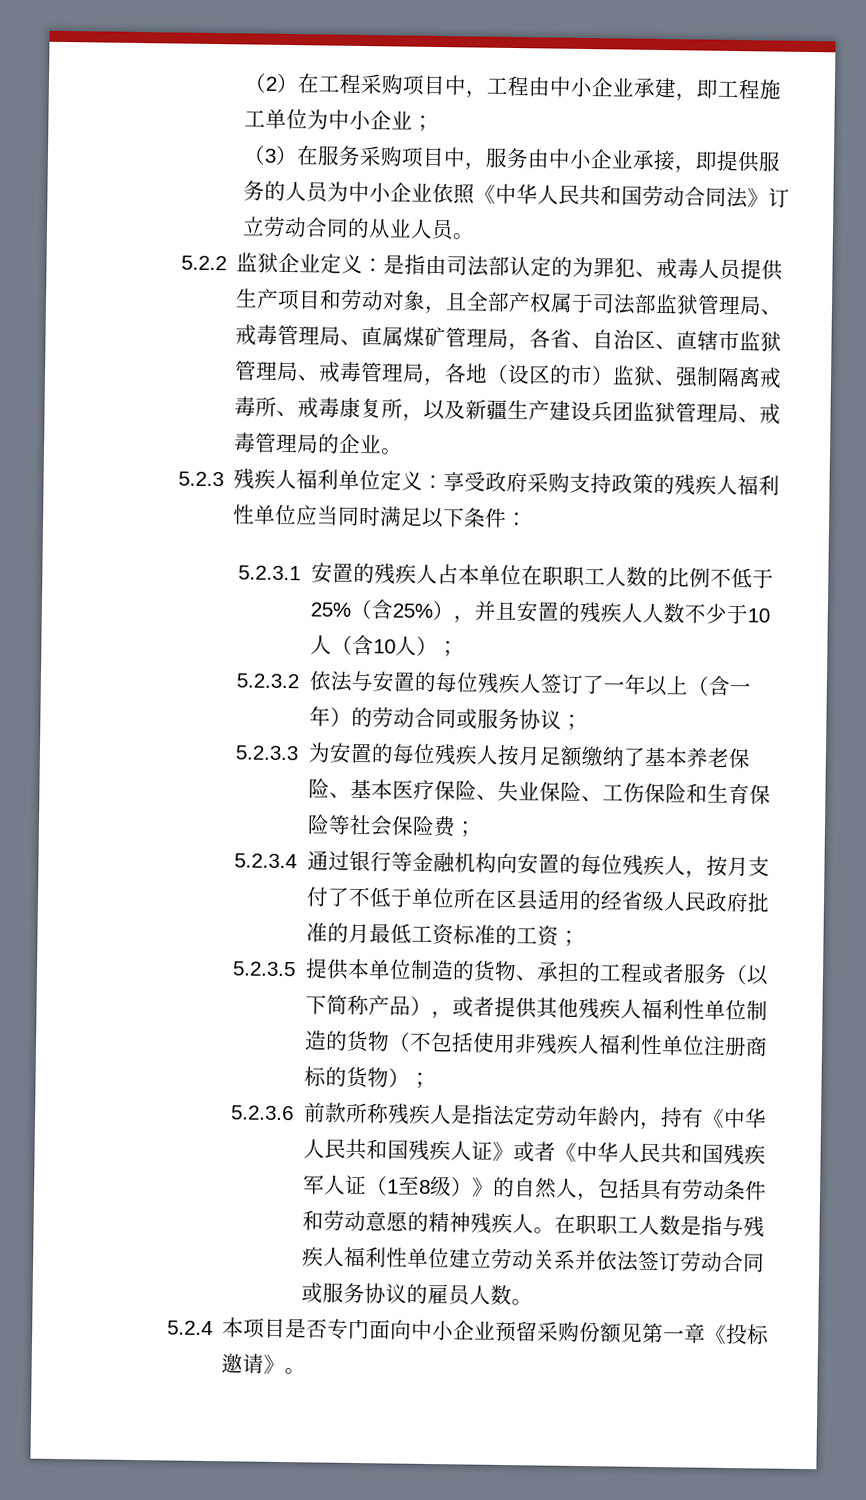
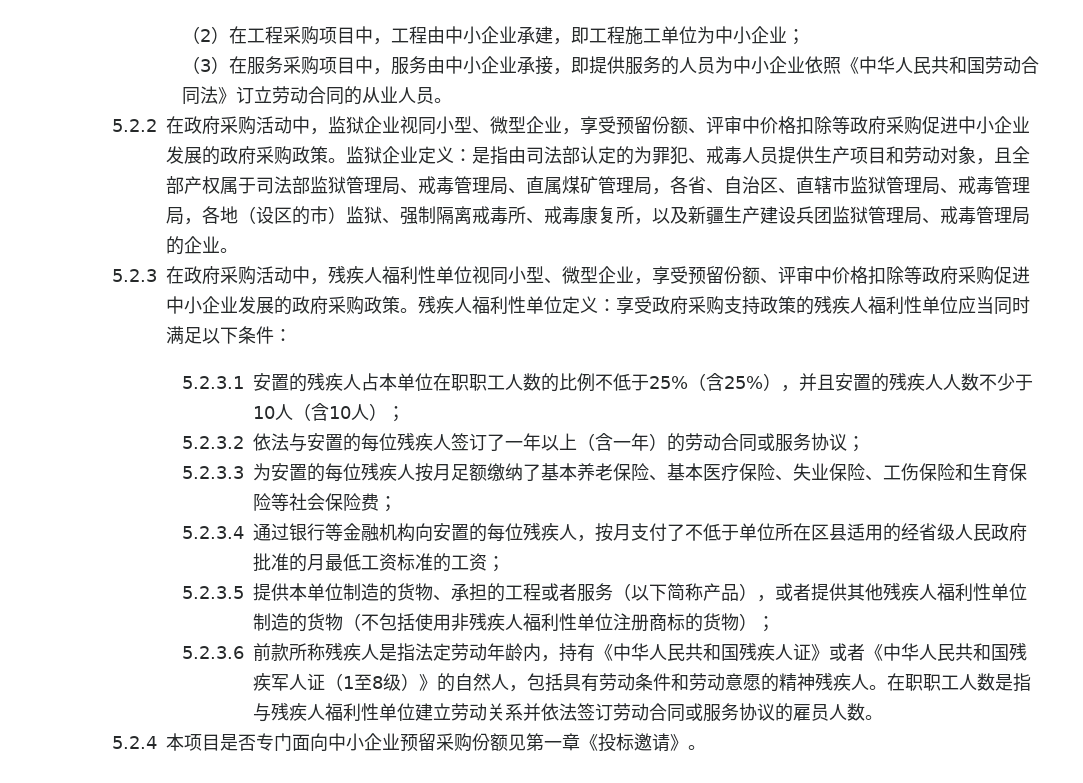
(228, 263) none -> [166,116,1031,135] [166,146,347,165] 在政府采购活动中，监狱企业视同小型、微型企业，享受预留份额、评审中价格扣除等政府采购促进中小企业发展的政府采购政策。
[233,468,340,490] 残疾人福利 -> [166,266,1031,285] [166,296,527,315] 在政府采购活动中，残疾人福利性单位视同小型、微型企业，享受预留份额、评审中价格扣除等政府采购促进中小企业发展的政府采购政策。残疾人福利性

